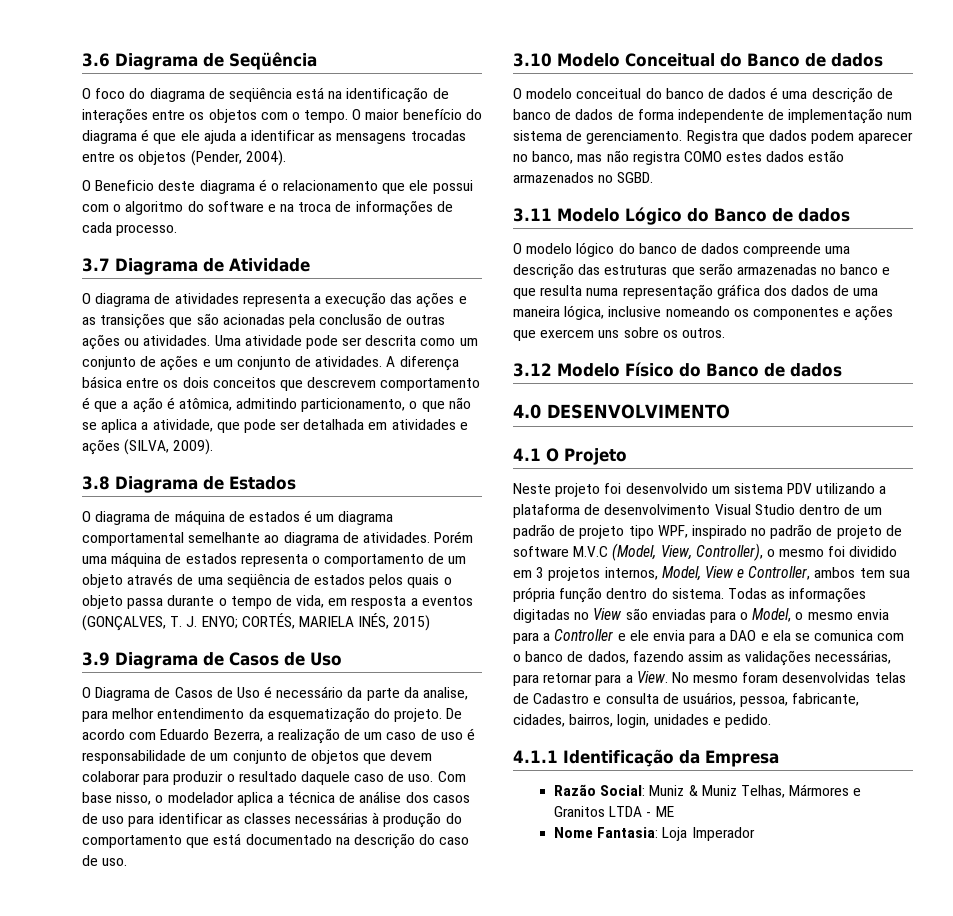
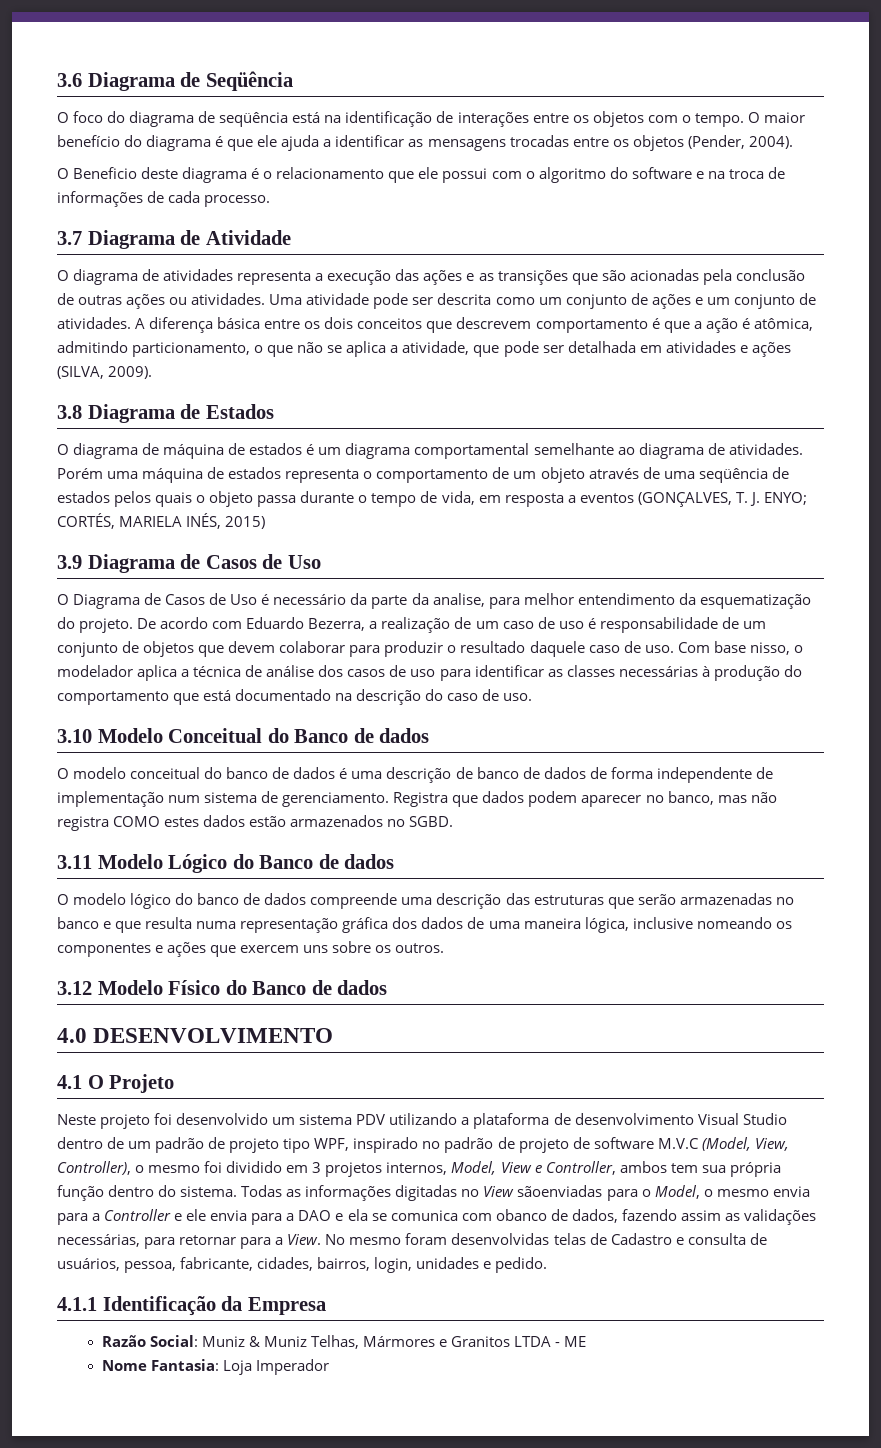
[625,608,706,620] são enviadas -> [517,1185,603,1197] sãoenviadas
[513,651,564,662] o banco -> [495,1209,547,1221] obanco

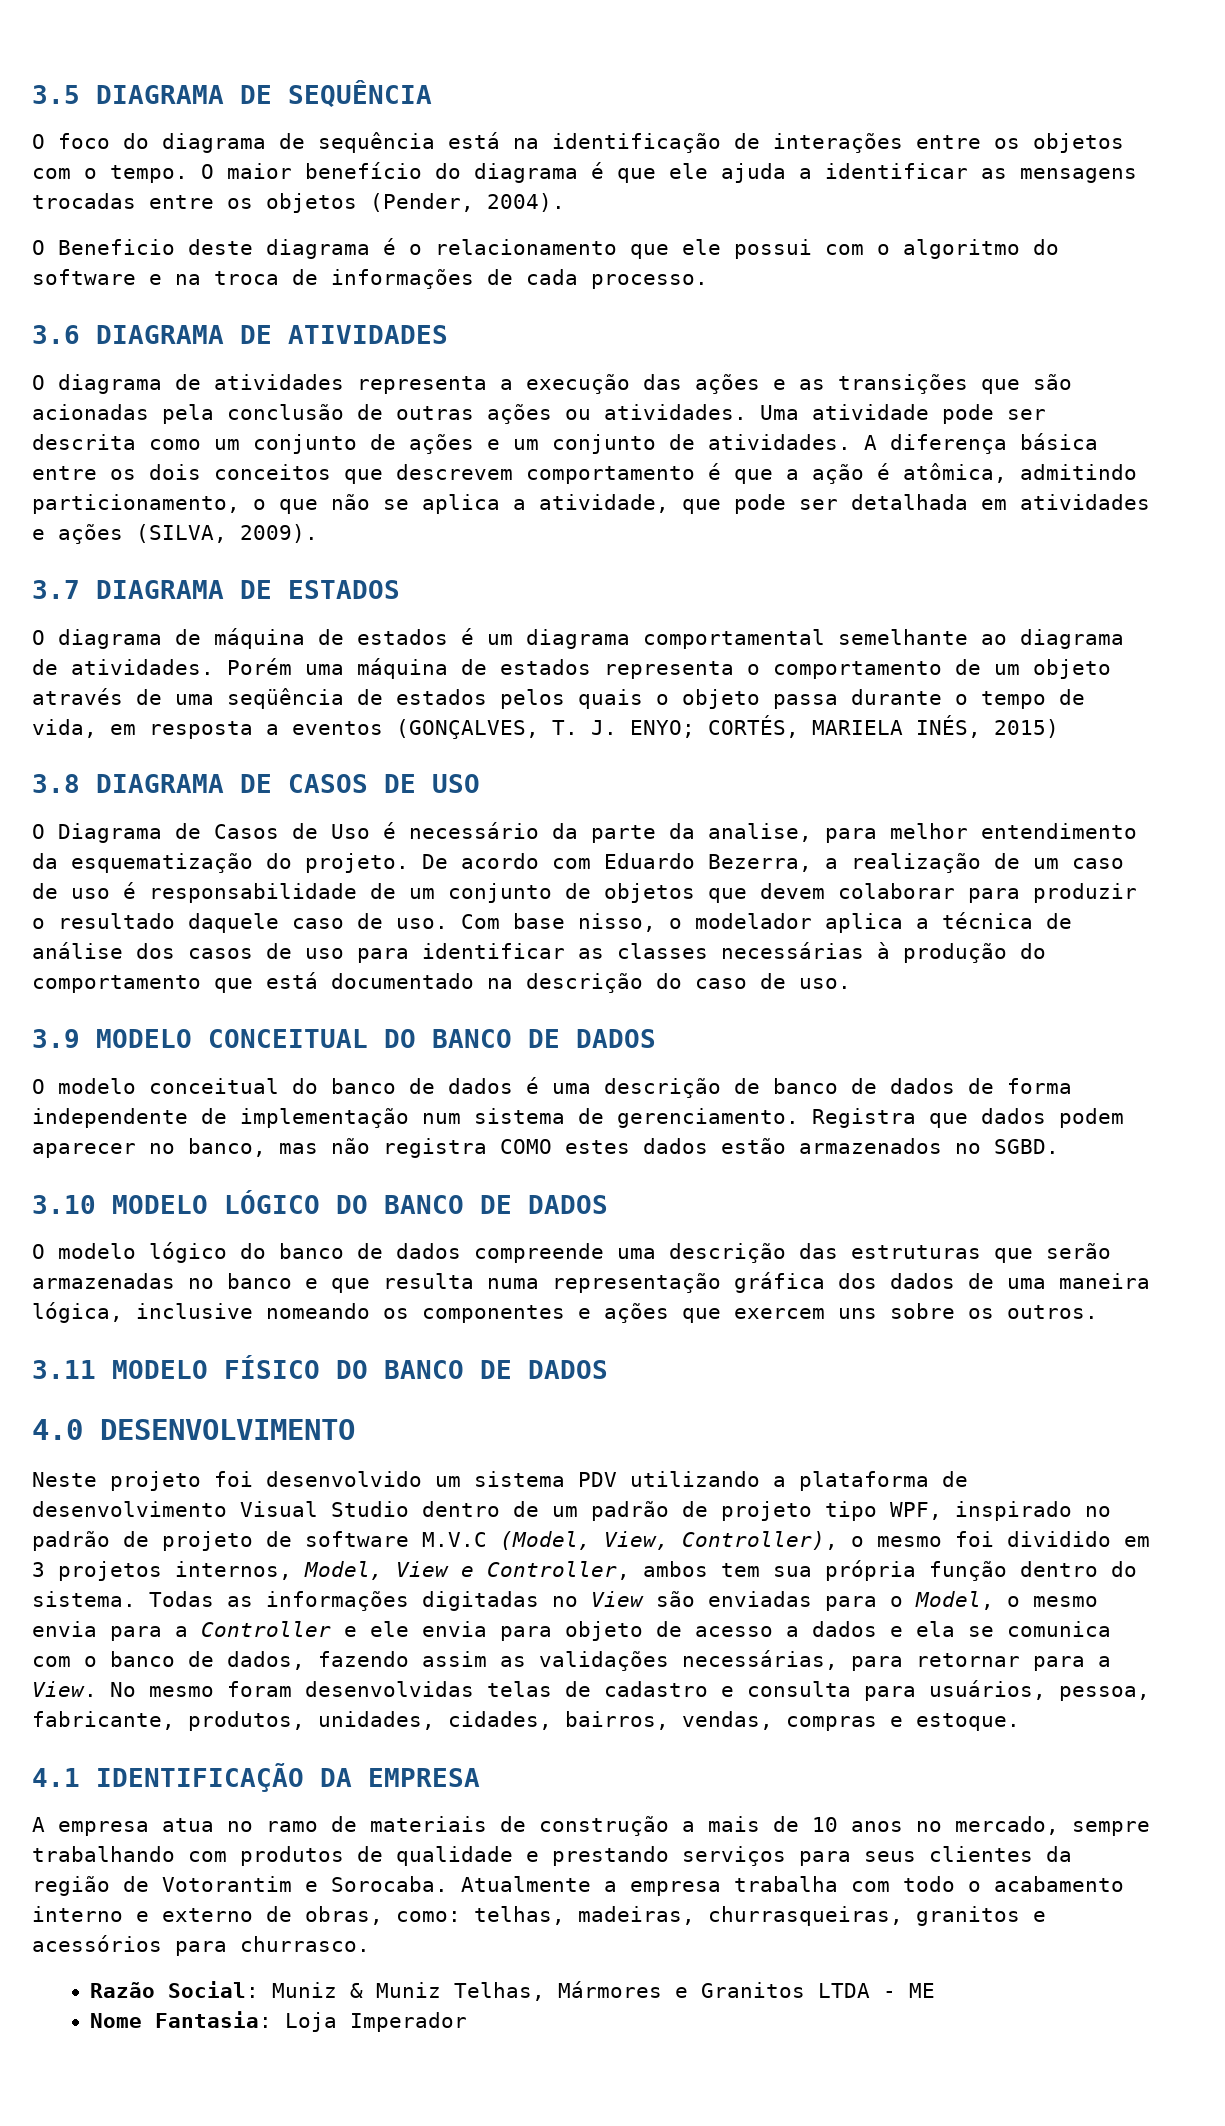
[57,71,293,91] 3.6 Diagrama de Seqüência -> [32,80,432,107] 3.5 DIAGRAMA DE SEQUÊNCIA
[219,112,289,127] seqüência -> [318,132,435,153] sequência
[57,230,291,249] 3.7 Diagrama de Atividade -> [32,325,448,344] 3.6 DIAGRAMA DE ATIVIDADES
[57,404,274,423] 3.8 Diagrama de Estados -> [32,580,400,599] 3.7 DIAGRAMA DE ESTADOS
[57,554,321,573] 3.9 Diagrama de Casos de Uso -> [32,774,480,793] 3.8 DIAGRAMA DE CASOS DE USO
[57,728,430,743] 3.10 Modelo Conceitual do Banco de dados -> [32,1029,656,1048] 3.9 MODELO CONCEITUAL DO BANCO DE DADOS
[57,854,395,873] 3.11 Modelo Lógico do Banco de dados -> [32,1190,608,1214] 3.10 MODELO LÓGICO DO BANCO DE DADOS
[57,980,388,995] 3.12 Modelo Físico do Banco de dados -> [32,1355,608,1379] 3.11 MODELO FÍSICO DO BANCO DE DADOS
[57,1074,175,1093] // 4.1 O Projeto -> (355, 1429) none
[517,1185,603,1197] sãoenviadas -> [656,1591,812,1607] são enviadas
[286,1210,332,1221] a DAO -> [565,1621,877,1641] objeto de acesso a dados
[495,1209,547,1221] obanco -> [84,1651,175,1667] o banco
[610,1233,672,1245] Cadastro -> [604,1681,708,1697] cadastro
[749,1233,767,1245] de -> [864,1686,916,1701] para
[257,1257,548,1273] [57,1296,326,1316] cidades, bairros, login, unidades e pedido. // 4.1.1 Identificação da Empresa -> [188,1711,1020,1731] [32,1763,480,1792] [32,1816,1150,1836] [32,1846,1072,1866] [32,1876,1124,1896] [32,1906,1046,1926] [32,1935,370,1956] produtos, unidades, cidades, bairros, vendas, compras e estoque. // 4.1 IDENTIFICAÇÃO DA EMPRESA // A empresa atua no ramo de materiais de construção a mais de 10 anos no mercado, sempre trabalhando com produtos de qualidade e prestando serviços para seus clientes da região de Votorantim e Sorocaba. Atualmente a empresa trabalha com todo o acabamento interno e externo de obras, como: telhas, madeiras, churrasqueiras, granitos e acessórios para churrasco.

